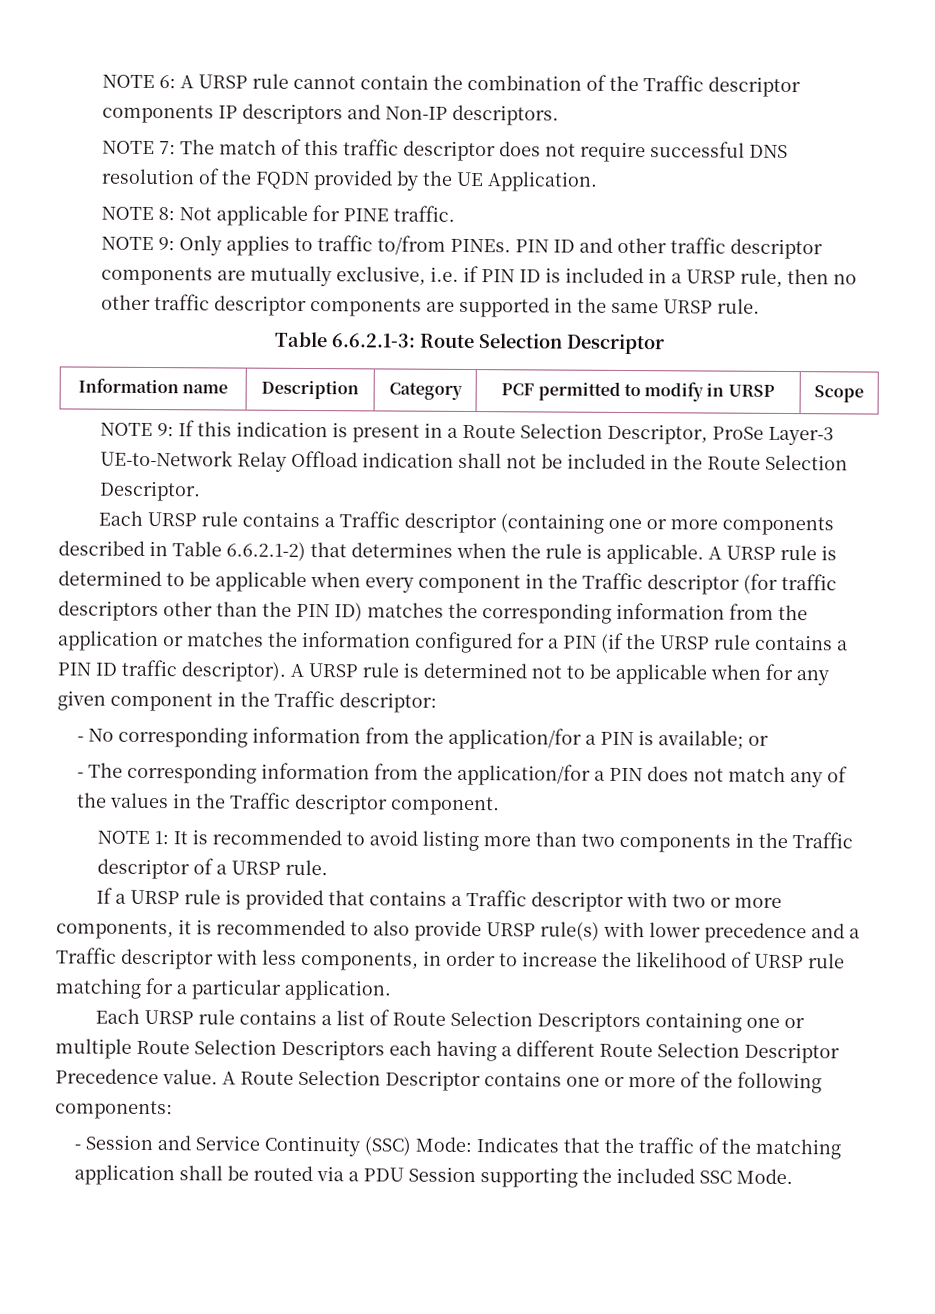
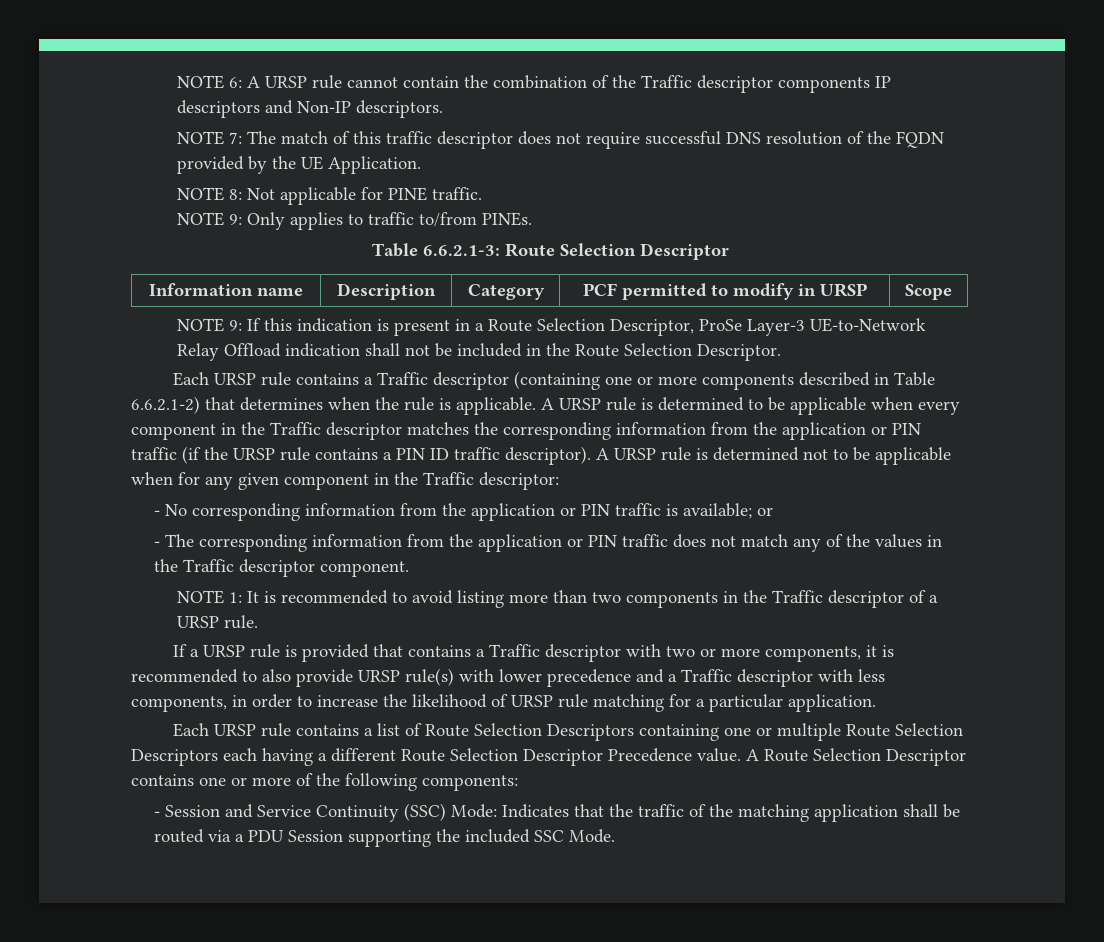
[514,237,823,260] [100,265,857,288] [100,294,760,318] PIN ID and other traffic descriptor components are mutually exclusive, i.e. if PIN ID is included in a URSP rule, then no other traffic descriptor components are supported in the same URSP rule. -> (532, 219) none
[743,573,837,594] [58,600,363,622] (for traffic descriptors other than the PIN ID) -> (402, 431) none
[187,630,597,654] matches the information configured for a PIN -> [892,423,921,435] [131,447,177,460] PIN traffic
[448,727,635,750] application/for a PIN -> [470,503,661,521] application or PIN traffic
[457,763,644,786] application/for a PIN -> [477,534,668,552] application or PIN traffic

